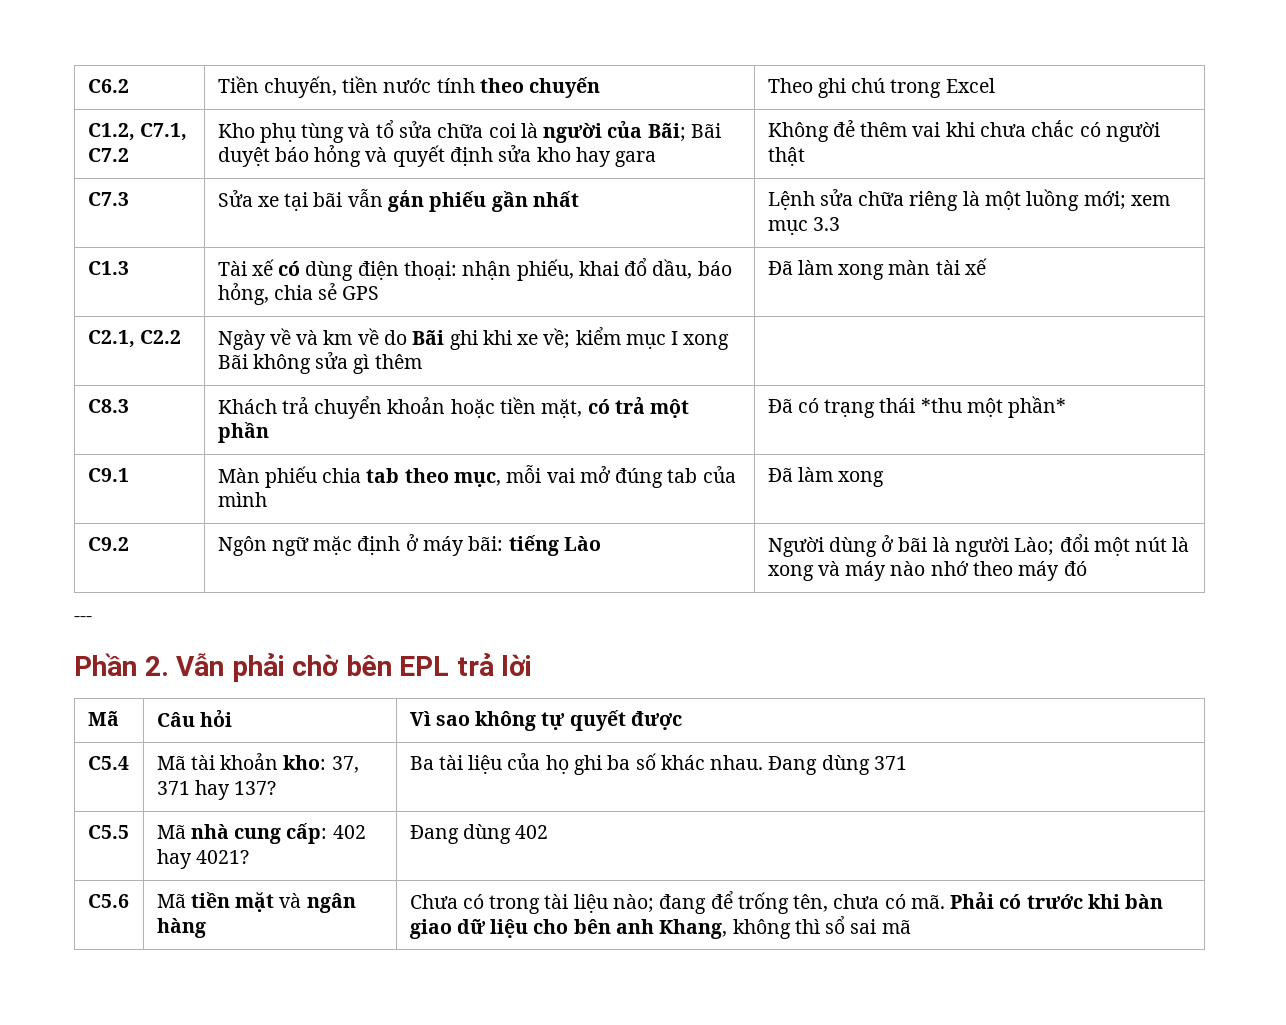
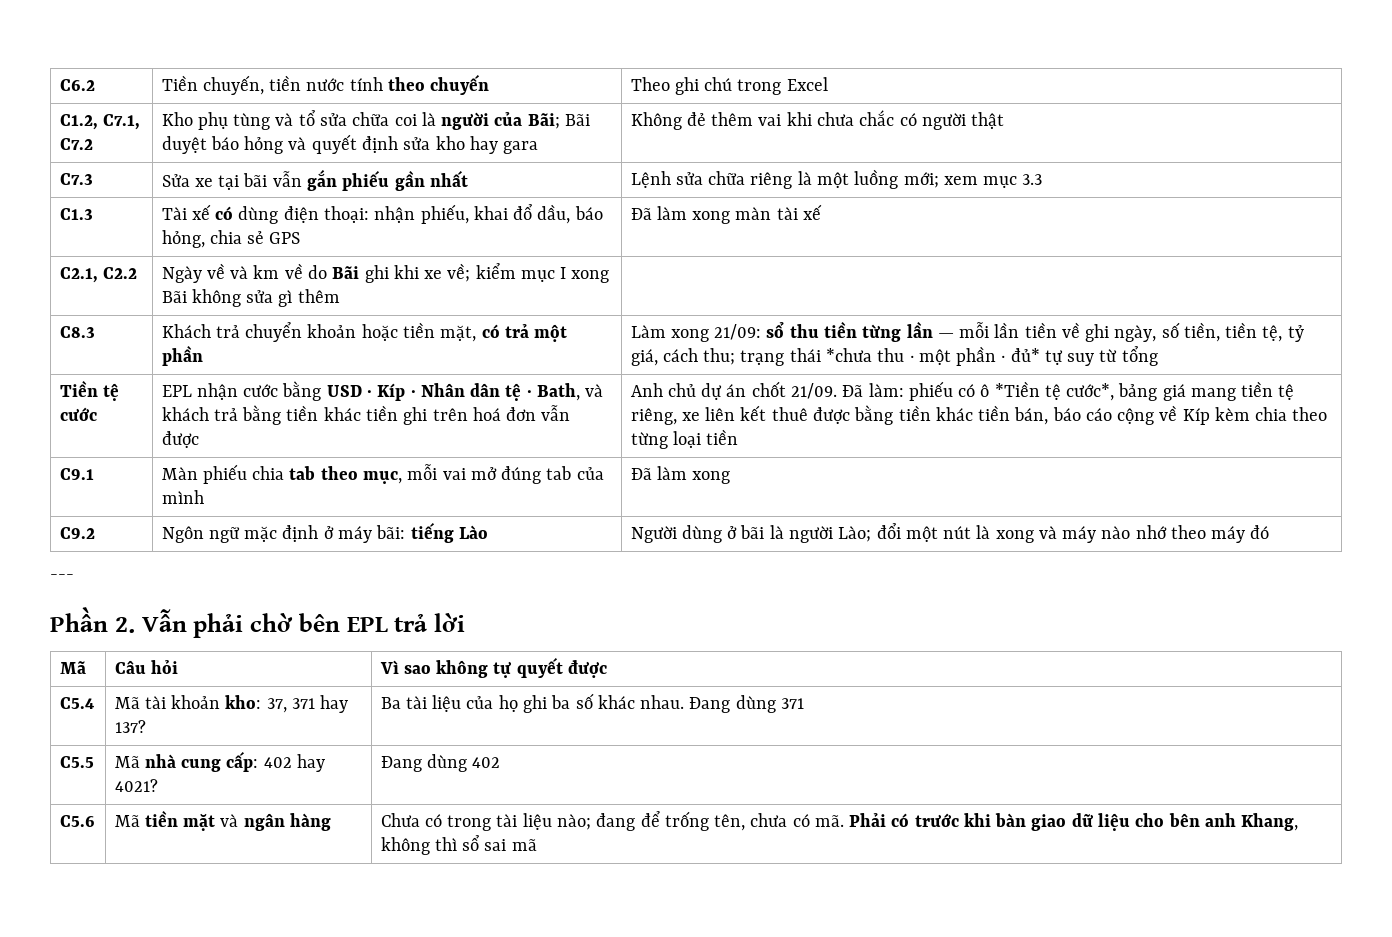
[767,396,1067,418] Đã có trạng thái *thu một phần* -> [630,322,1304,342] [630,346,1158,366] [59,381,119,401] [59,407,97,421] [161,381,604,401] [161,405,571,425] [161,431,199,448] [630,381,1295,401] [630,405,1328,425] [630,429,739,449] Làm xong 21/09: sổ thu tiền từng lần — mỗi lần tiền về ghi ngày, số tiền, tiền tệ, tỷ giá, cách thu; trạng thái *chưa thu · một phần · đủ* tự suy từ tổng // Tiền tệ cước | EPL nhận cước bằng USD · Kíp · Nhân dân tệ · Bath, và khách trả bằng tiền khác tiền ghi trên hoá đơn vẫn được | Anh chủ dự án chốt 21/09. Đã làm: phiếu có ô *Tiền tệ cước*, bảng giá mang tiền tệ riêng, xe liên kết thuê được bằng tiền khác tiền bán, báo cáo cộng về Kíp kèm chia theo từng loại tiền

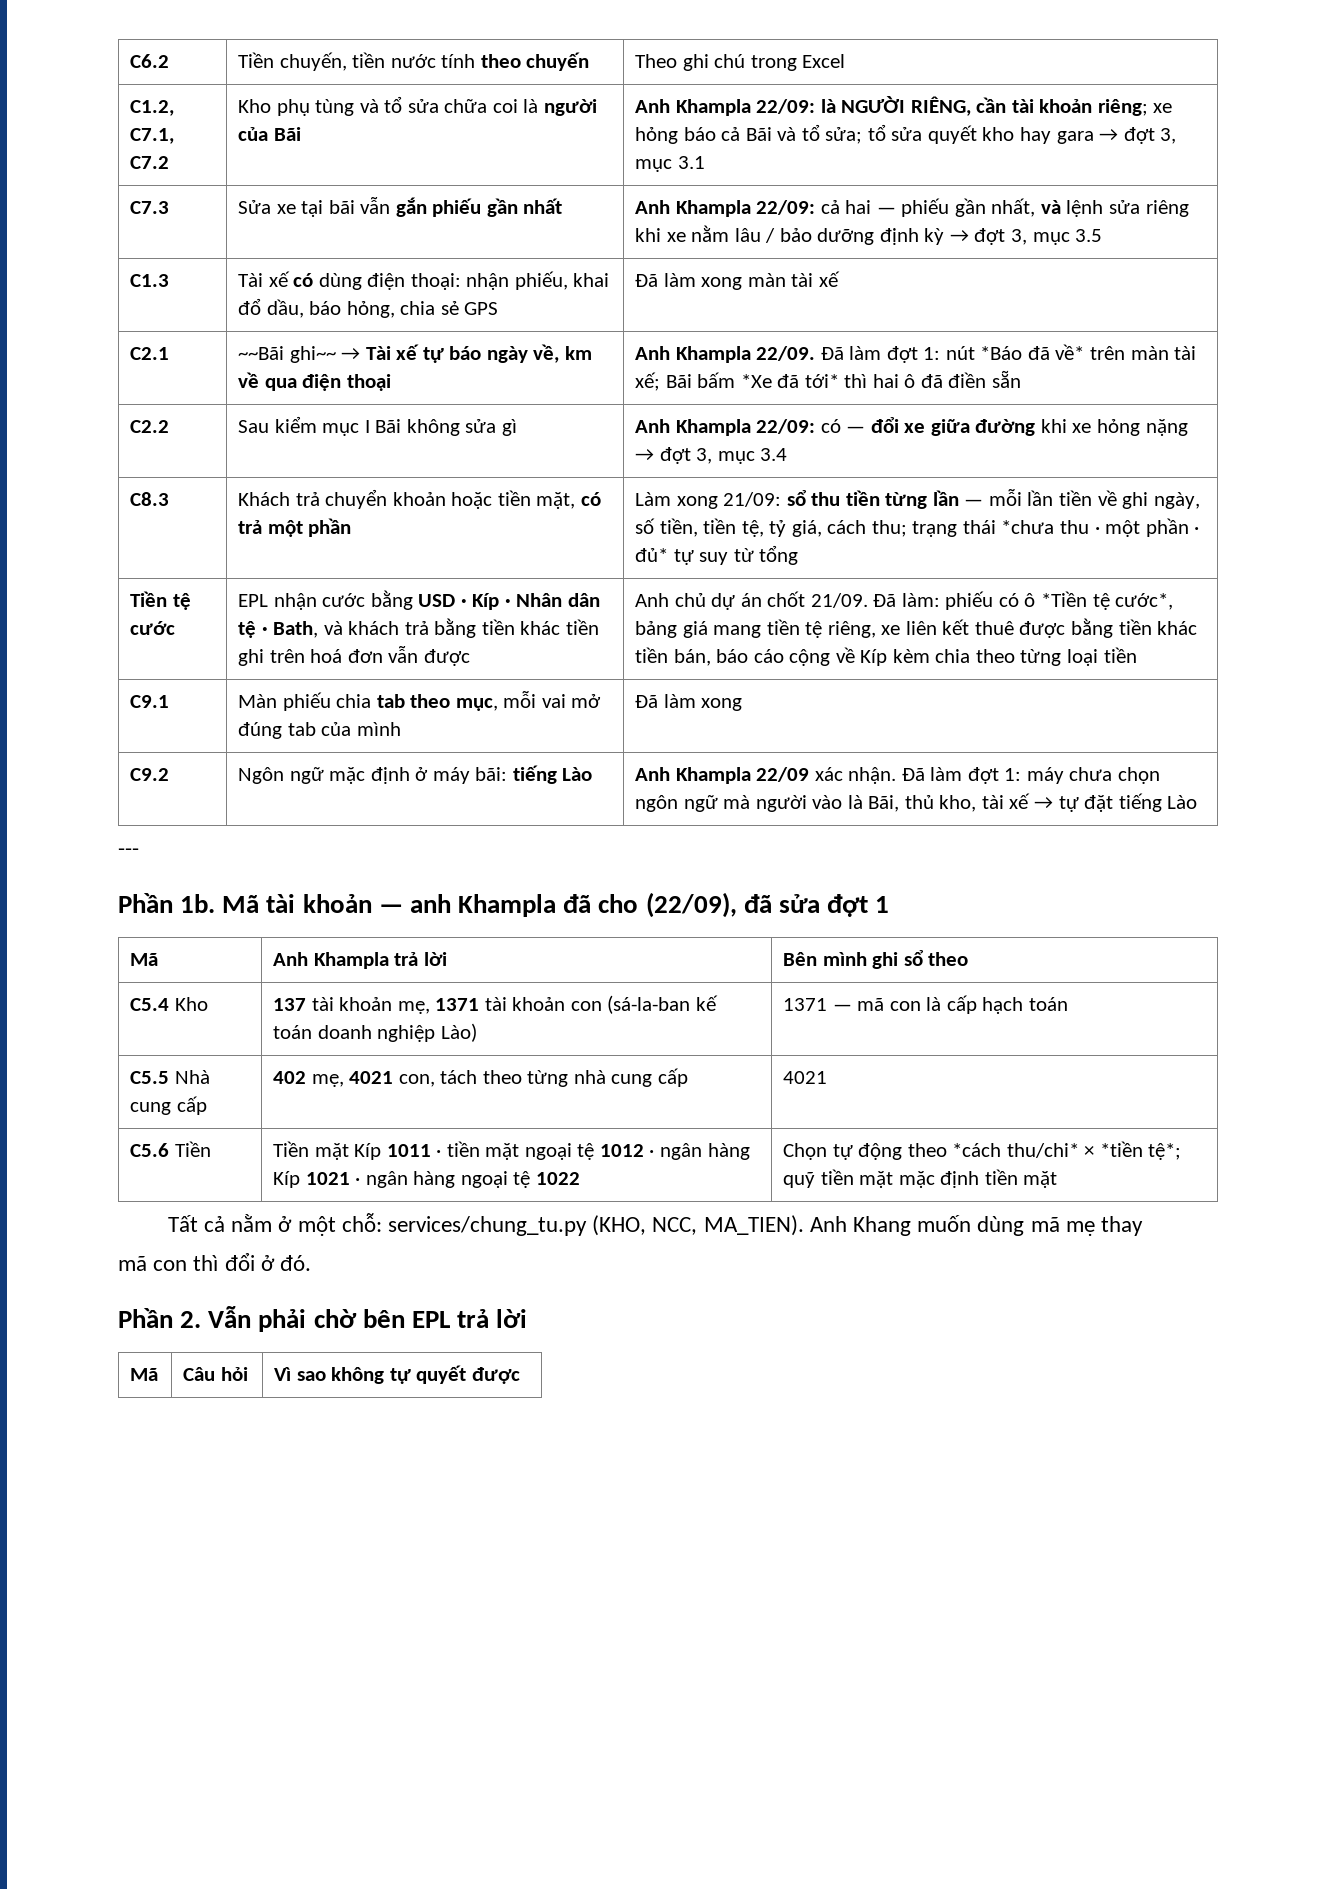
[527,113,590,129] [161,134,539,154] [630,110,1005,130] Bãi; Bãi duyệt báo hỏng và quyết định sửa kho hay gara | Không đẻ thêm vai khi chưa chắc có người thật -> [273,127,301,141] [635,96,1173,116] [635,124,1177,144] [635,156,705,172] Bãi | Anh Khampla 22/09: là NGƯỜI RIÊNG, cần tài khoản riêng; xe hỏng báo cả Bãi và tổ sửa; tổ sửa quyết kho hay gara → đợt 3, mục 3.1
[630,169,1043,189] Lệnh sửa chữa riêng là một luồng mới; xem mục 3.3 -> [635,198,1189,217] [635,225,1103,245] Anh Khampla 22/09: cả hai — phiếu gần nhất, và lệnh sửa riêng khi xe nằm lâu / bảo dưỡng định kỳ → đợt 3, mục 3.5
[59,267,137,283] [161,263,471,283] C2.1, C2.2 | Ngày về và km về do Bãi ghi khi xe về; -> [130,347,170,360] [238,344,592,363] [238,372,391,391] [635,344,1197,363] [635,370,1021,391] [130,420,170,433] [238,420,270,433] C2.1 | ~~Bãi ghi~~ → Tài xế tự báo ngày về, km về qua điện thoại | Anh Khampla 22/09. Đã làm đợt 1: nút *Báo đã về* trên màn tài xế; Bãi bấm *Xe đã tới* thì hai ô đã điền sẵn // C2.2 | Sau
[571,270,610,283] xong -> (370, 426) none
[297,289,340,303] thêm | -> [635,417,1188,436] [635,447,788,464] | Anh Khampla 22/09: có — đổi xe giữa đường khi xe hỏng nặng → đợt 3, mục 3.4
[630,523,1270,543] [50,574,74,579] Người dùng ở bãi là người Lào; đổi một nút là xong và máy nào nhớ theo máy đó // --- -> [635,767,1160,784] [635,793,1198,812] [118,848,139,856] [118,892,890,918] [130,953,159,966] [273,952,447,969] [783,950,969,969] [130,997,208,1011] [273,995,718,1014] [273,1023,477,1042] [783,995,1068,1014] [130,1070,210,1084] [130,1096,207,1115] [273,1068,688,1087] [783,1071,828,1084] [130,1141,211,1157] [273,1141,750,1160] [273,1171,580,1188] [783,1141,1182,1160] [783,1169,1058,1188] [167,1213,1144,1236] [118,1253,312,1271] Anh Khampla 22/09 xác nhận. Đã làm đợt 1: máy chưa chọn ngôn ngữ mà người vào là Bãi, thủ kho, tài xế → tự đặt tiếng Lào // --- // Phần 1b. Mã tài khoản — anh Khampla đã cho (22/09), đã sửa đợt 1 // Mã | Anh Khampla trả lời | Bên mình ghi sổ theo // C5.4 Kho | 137 tài khoản mẹ, 1371 tài khoản con (sá-la-ban kế toán doanh nghiệp Lào) | 1371 — mã con là cấp hạch toán // C5.5 Nhà cung cấp | 402 mẹ, 4021 con, tách theo từng nhà cung cấp | 4021 // C5.6 Tiền | Tiền mặt Kíp 1011 · tiền mặt ngoại tệ 1012 · ngân hàng Kíp 1021 · ngân hàng ngoại tệ 1022 | Chọn tự động theo *cách thu/chi* × *tiền tệ*; quỹ tiền mặt mặc định tiền mặt // Tất cả nằm ở một chỗ: services/chung_tu.py (KHO, NCC, MA_TIEN). Anh Khang muốn dùng mã mẹ thay // mã con thì đổi ở đó.
[59,697,94,709] [114,695,349,713] [114,720,146,733] [380,693,804,713] [59,756,94,768] [114,752,326,772] [114,779,158,792] [380,754,501,772] [59,815,95,827] [114,811,332,831] [380,811,1299,831] [380,835,537,855] // C5.4 | Mã tài khoản kho: 37, 371 hay 137? | Ba tài liệu của họ ghi ba số khác nhau. Đang dùng 371 // C5.5 | Mã nhà cung cấp: 402 hay 4021? | Đang dùng 402 // C5.6 | Mã tiền mặt và ngân hàng | Chưa có trong tài liệu nào; đang để trống tên, chưa có mã. Phải có trước khi bàn giao dữ liệu cho bên anh Khang, không thì sổ sai mã -> (520, 1375) none

